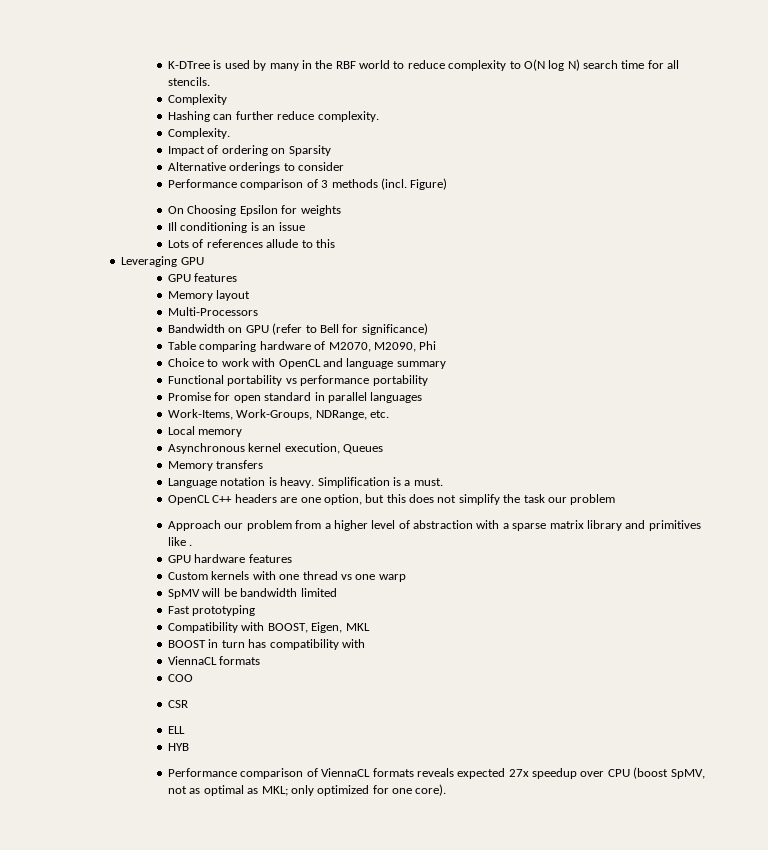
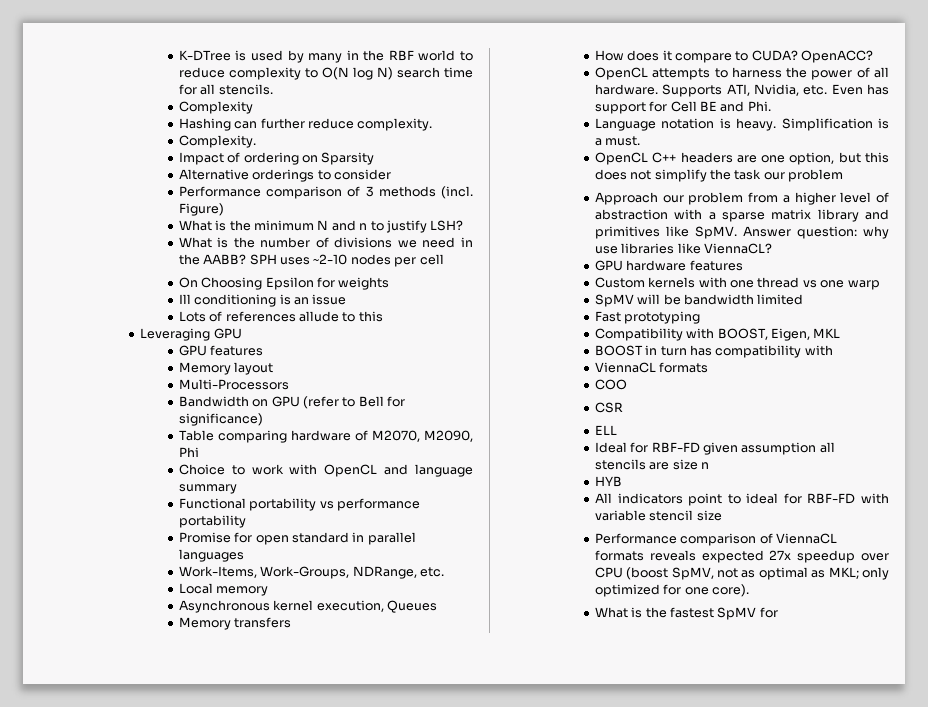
(448, 184) none -> [178,220,464,233] [178,237,474,248] [178,254,444,267] // What is the minimum N and n to justify LSH? // What is the number of divisions we need in the AABB? SPH uses ~2-10 nodes per cell
(264, 464) none -> [594,50,874,63] [594,67,889,80] [594,84,890,97] [594,101,771,114] // How does it compare to CUDA? OpenACC? // OpenCL attempts to harness the power of all hardware. Supports ATI, Nvidia, etc. Even has support for Cell BE and Phi.
[189,544,193,546] . -> [694,226,889,239] [594,243,773,254] SpMV. Answer question: why use libraries like ViennaCL?
[168,743,190,751] HYB -> [594,442,835,455] [594,459,710,470] [594,476,622,487] [594,493,889,506] [594,510,722,521] Ideal for RBF-FD given assumption all stencils are size n // HYB // All indicators point to ideal for RBF-FD with variable stencil size
(447, 790) none -> [594,607,778,620] // What is the fastest SpMV for

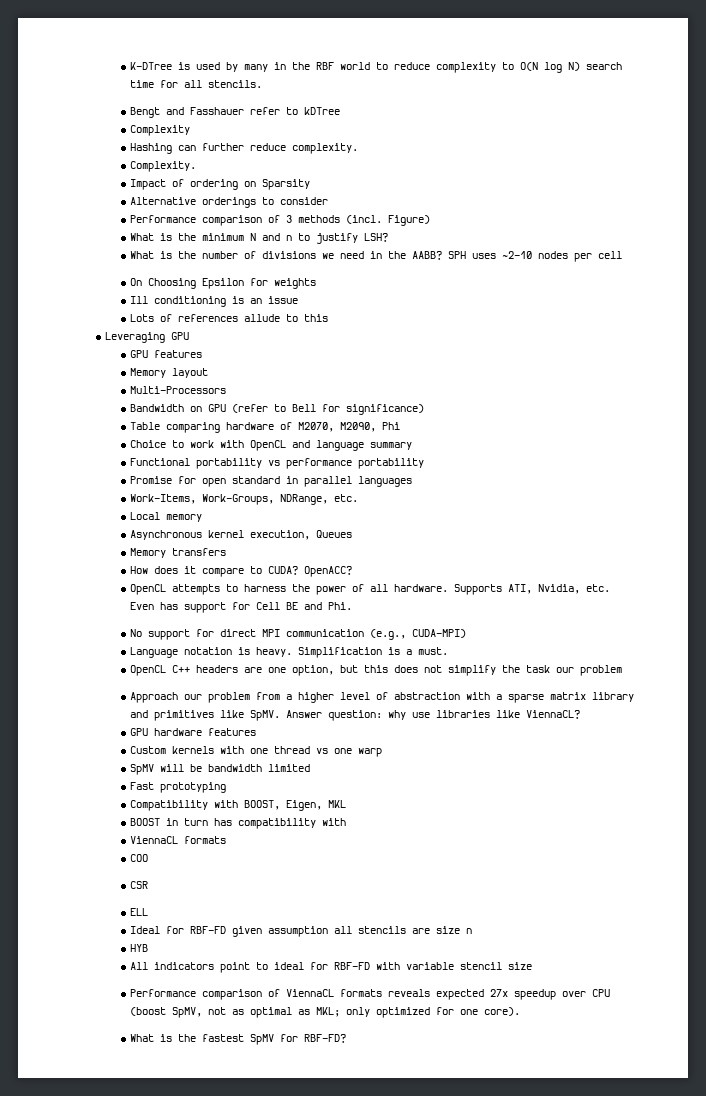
(273, 89) none -> [130,107,341,118] // Bengt and Fasshauer refer to kDTree
(771, 106) none -> [130,629,467,640] // No support for direct MPI communication (e.g., CUDA-MPI)
(778, 612) none -> [304,1034,347,1043] RBF-FD?

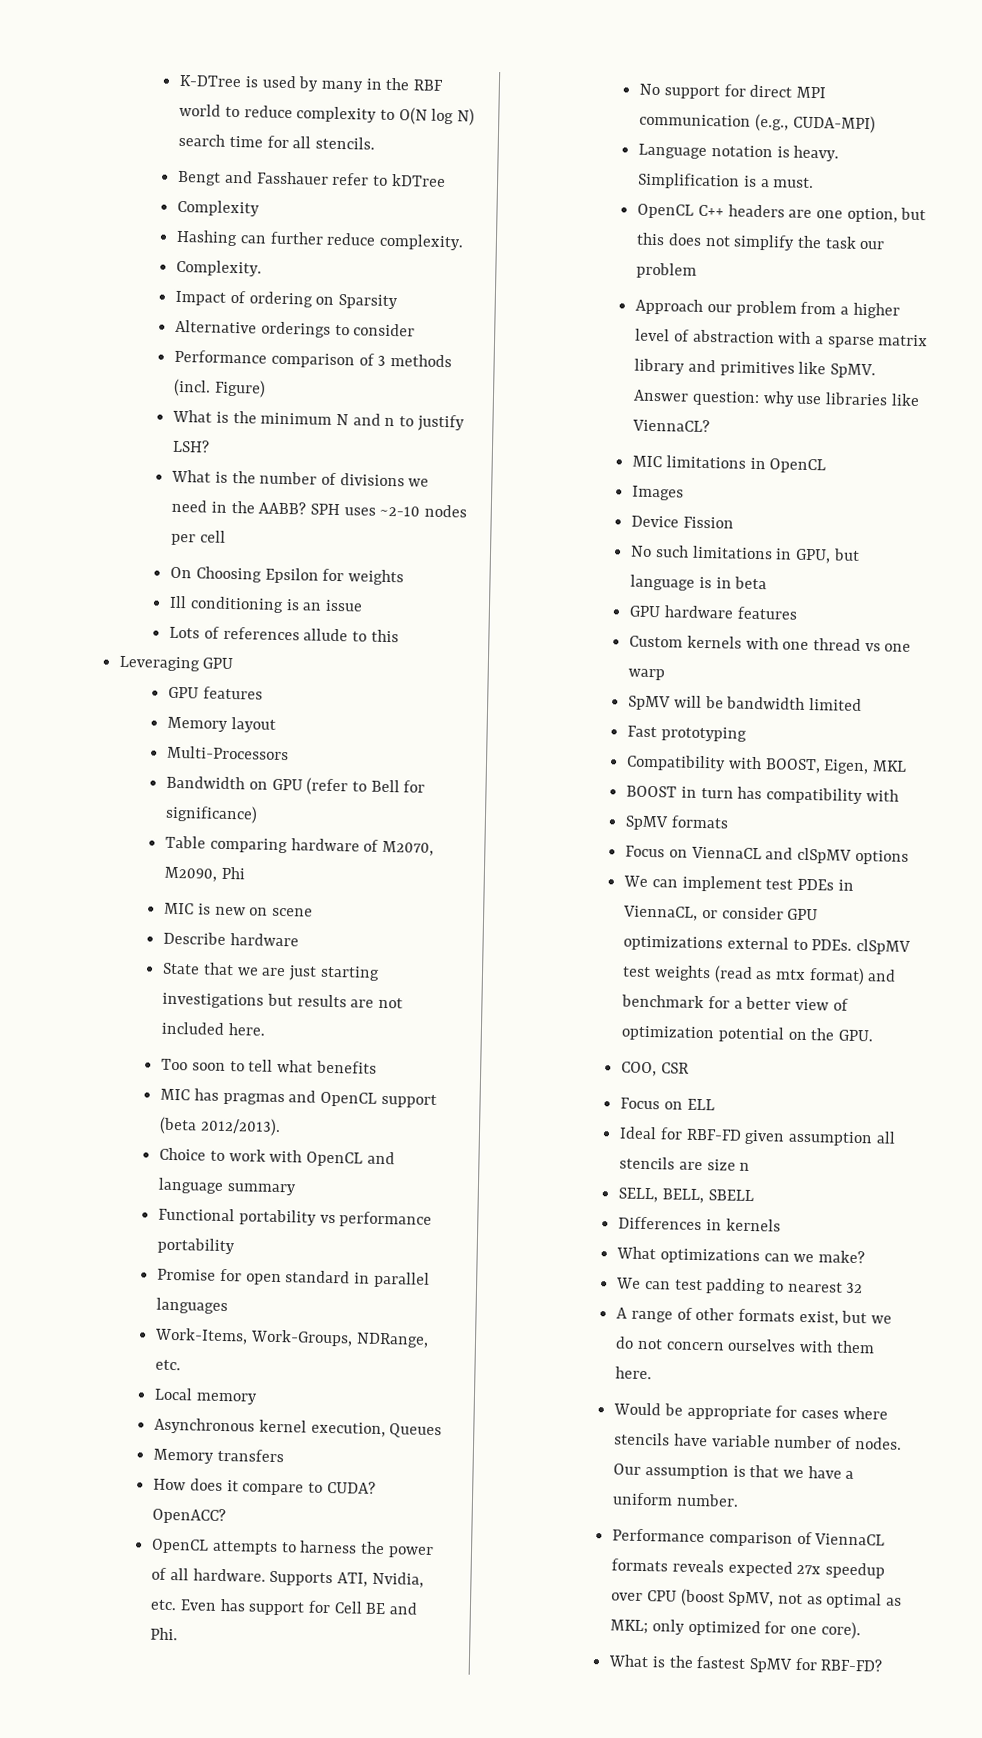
(401, 426) none -> [164,902,313,917] [163,931,299,947] [162,962,380,981] [162,992,403,1009] [161,1021,266,1036] [161,1058,377,1074] [160,1088,437,1109] [159,1116,281,1137] // MIC is new on scene // Describe hardware // State that we are just starting investigations but results are not included here. // Too soon to tell what benefits // MIC has pragmas and OpenCL support (beta 2012/2013).
(581, 714) none -> [632,455,827,474] [632,485,685,501] [631,515,734,529] [630,545,860,564] [630,574,768,591] // MIC limitations in OpenCL // Images // Device Fission // No such limitations in GPU, but language is in beta
[130,836,179,844] ViennaCL -> [625,815,670,831] SpMV
[130,854,149,862] COO // -> [625,845,909,865] [623,875,854,893] [623,905,819,921] [623,935,911,955] [622,965,897,986] [621,994,849,1011] [621,1025,874,1043] [621,1061,658,1077] Focus on ViennaCL and clSpMV options // We can implement test PDEs in ViennaCL, or consider GPU optimizations external to PDEs. clSpMV test weights (read as mtx format) and benchmark for a better view of optimization potential on the GPU. // COO,
(149, 885) none -> [620,1097,683,1110] Focus on
[130,944,149,952] [130,962,533,973] HYB // All indicators point to ideal for RBF-FD with variable stencil size -> [618,1187,754,1204] [618,1216,781,1232] [616,1246,865,1265] [616,1277,864,1295] [616,1307,893,1326] [615,1336,875,1354] [615,1366,653,1380] [613,1402,888,1421] [614,1432,902,1450] [613,1463,855,1480] [612,1492,739,1507] SELL, BELL, SBELL // Differences in kernels // What optimizations can we make? // We can test padding to nearest 32 // A range of other formats exist, but we do not concern ourselves with them here. // Would be appropriate for cases where stencils have variable number of nodes. Our assumption is that we have a uniform number.

